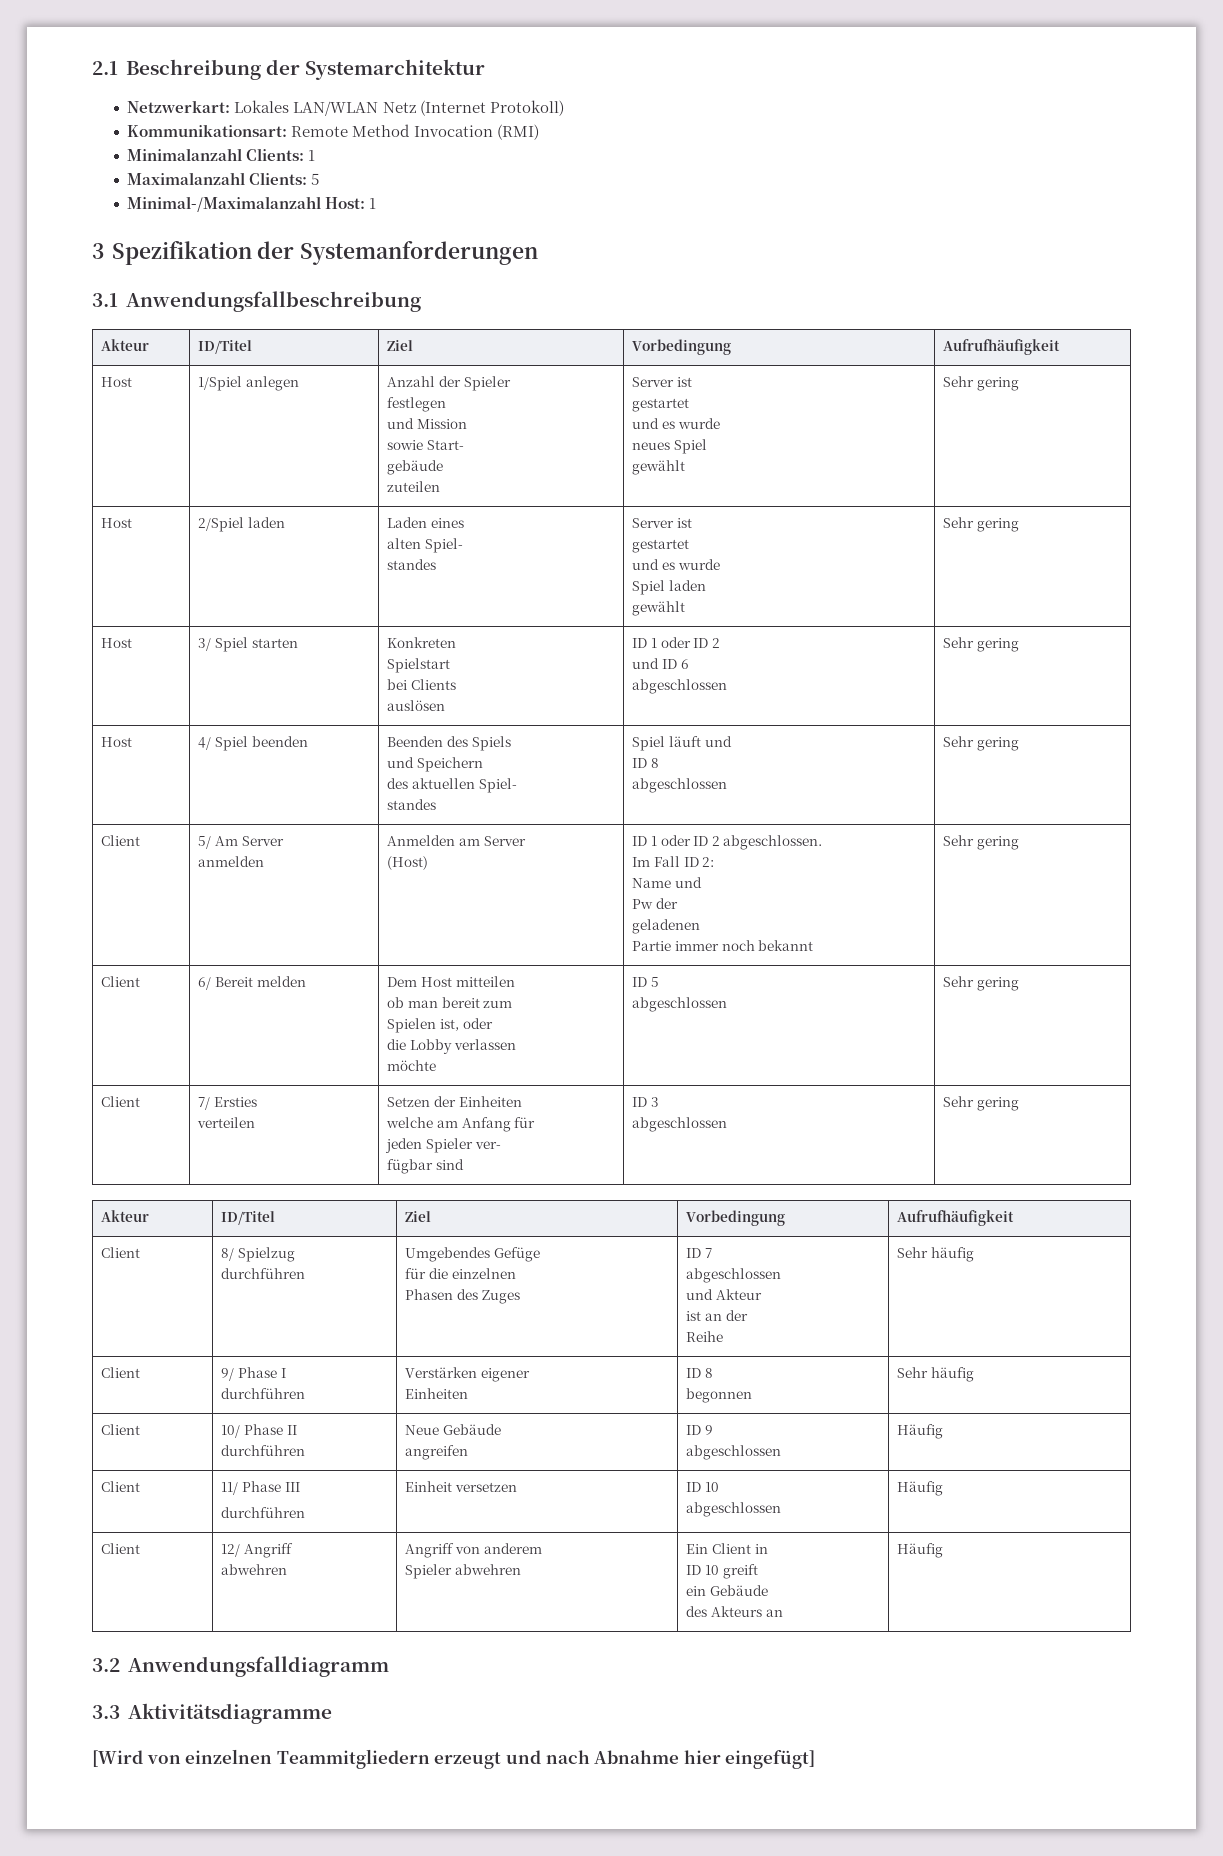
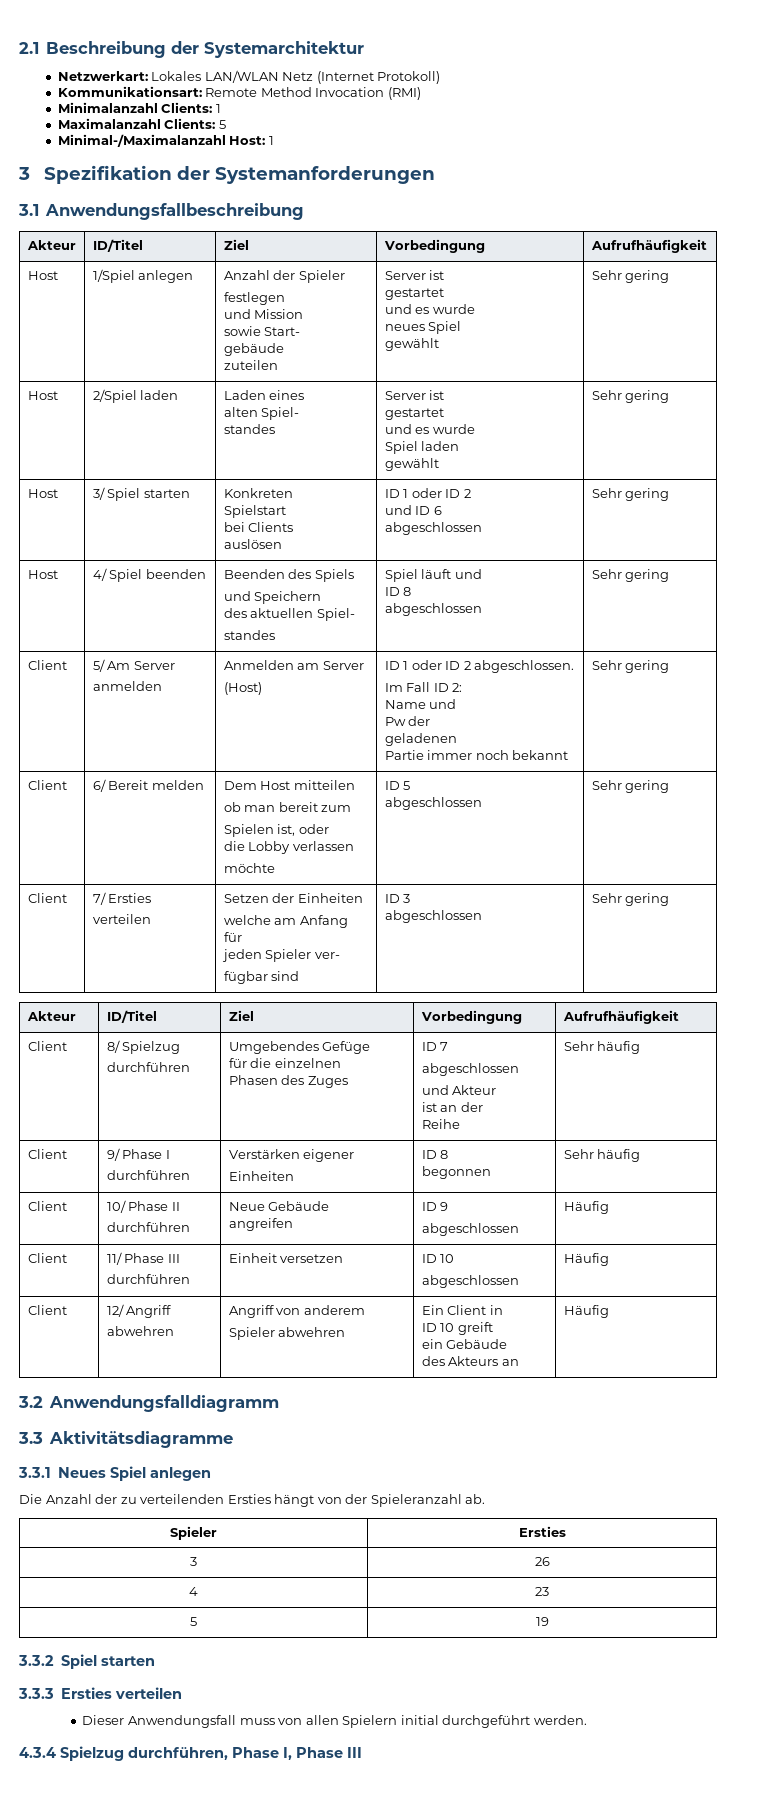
[92,1749,816,1769] [Wird von einzelnen Teammitgliedern erzeugt und nach Abnahme hier eingefügt] -> [18,1466,211,1481] [19,1494,486,1507] [170,1526,217,1540] [518,1526,566,1537] [190,1557,197,1566] [534,1557,550,1566] [189,1587,198,1596] [535,1587,549,1596] [190,1617,197,1626] [535,1617,549,1626] [18,1654,155,1669] [18,1687,182,1699] [82,1715,587,1728] [19,1746,362,1761] 3.3.1 Neues Spiel anlegen // Die Anzahl der zu verteilenden Ersties hängt von der Spieleranzahl ab. // Spieler | Ersties // 3 | 26 // 4 | 23 // 5 | 19 // 3.3.2 Spiel starten // 3.3.3 Ersties verteilen // Dieser Anwendungsfall muss von allen Spielern initial durchgeführt werden. // 4.3.4 Spielzug durchführen, Phase I, Phase III

